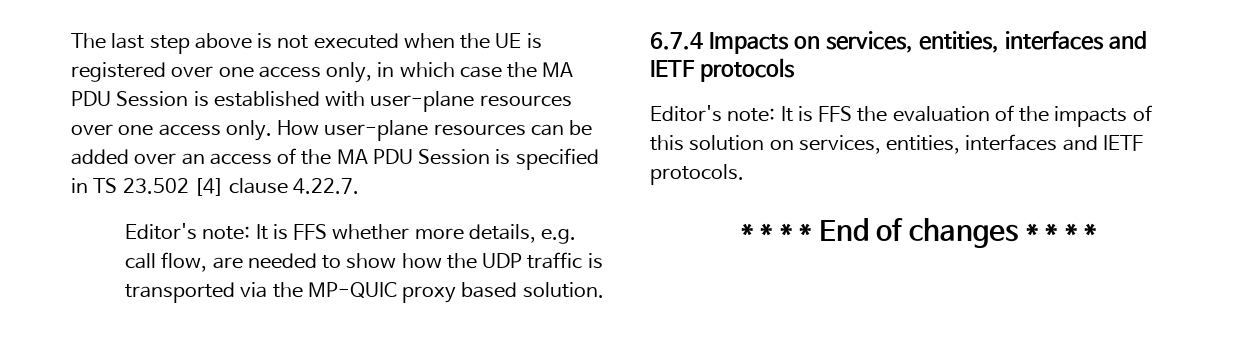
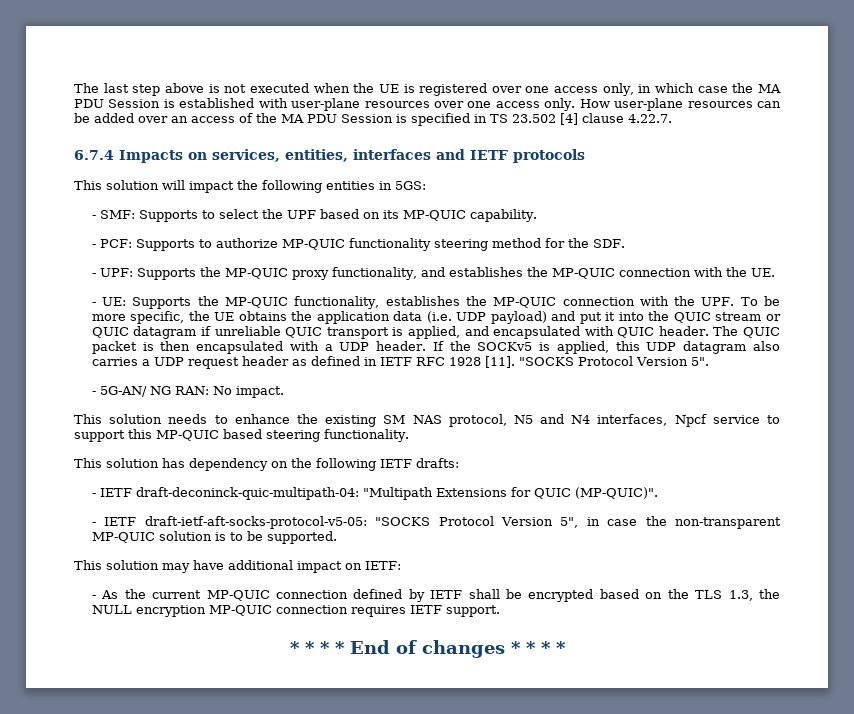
[124,223,577,244] [124,252,603,272] [124,282,604,303] // Editor's note: It is FFS whether more details, e.g. call flow, are needed to show how the UDP traffic is transported via the MP-QUIC proxy based solution. -> (672, 118) none
[650,105,1152,127] [650,134,1143,154] [650,164,744,185] Editor's note: It is FFS the evaluation of the impacts of this solution on services, entities, interfaces and IETF protocols. -> [74,180,426,193] [91,209,537,222] [91,238,625,251] [91,267,775,280] [91,296,781,309] [91,311,781,324] [91,326,780,339] [91,341,780,354] [91,356,709,369] [91,386,284,398] [74,414,780,427] [74,429,409,442] [74,458,459,471] [91,487,658,500] [91,516,781,529] [91,531,337,544] [74,560,401,573] [91,589,781,602] [91,605,500,617] This solution will impact the following entities in 5GS: // - SMF: Supports to select the UPF based on its MP-QUIC capability. // - PCF: Supports to authorize MP-QUIC functionality steering method for the SDF. // - UPF: Supports the MP-QUIC proxy functionality, and establishes the MP-QUIC connection with the UE. // - UE: Supports the MP-QUIC functionality, establishes the MP-QUIC connection with the UPF. To be more specific, the UE obtains the application data (i.e. UDP payload) and put it into the QUIC stream or QUIC datagram if unreliable QUIC transport is applied, and encapsulated with QUIC header. The QUIC packet is then encapsulated with a UDP header. If the SOCKv5 is applied, this UDP datagram also carries a UDP request header as defined in IETF RFC 1928 [11]. "SOCKS Protocol Version 5". // - 5G-AN/ NG RAN: No impact. // This solution needs to enhance the existing SM NAS protocol, N5 and N4 interfaces, Npcf service to support this MP-QUIC based steering functionality. // This solution has dependency on the following IETF drafts: // - IETF draft-deconinck-quic-multipath-04: "Multipath Extensions for QUIC (MP-QUIC)". // - IETF draft-ietf-aft-socks-protocol-v5-05: "SOCKS Protocol Version 5", in case the non-transparent MP-QUIC solution is to be supported. // This solution may have additional impact on IETF: // - As the current MP-QUIC connection defined by IETF shall be encrypted based on the TLS 1.3, the NULL encryption MP-QUIC connection requires IETF support.

